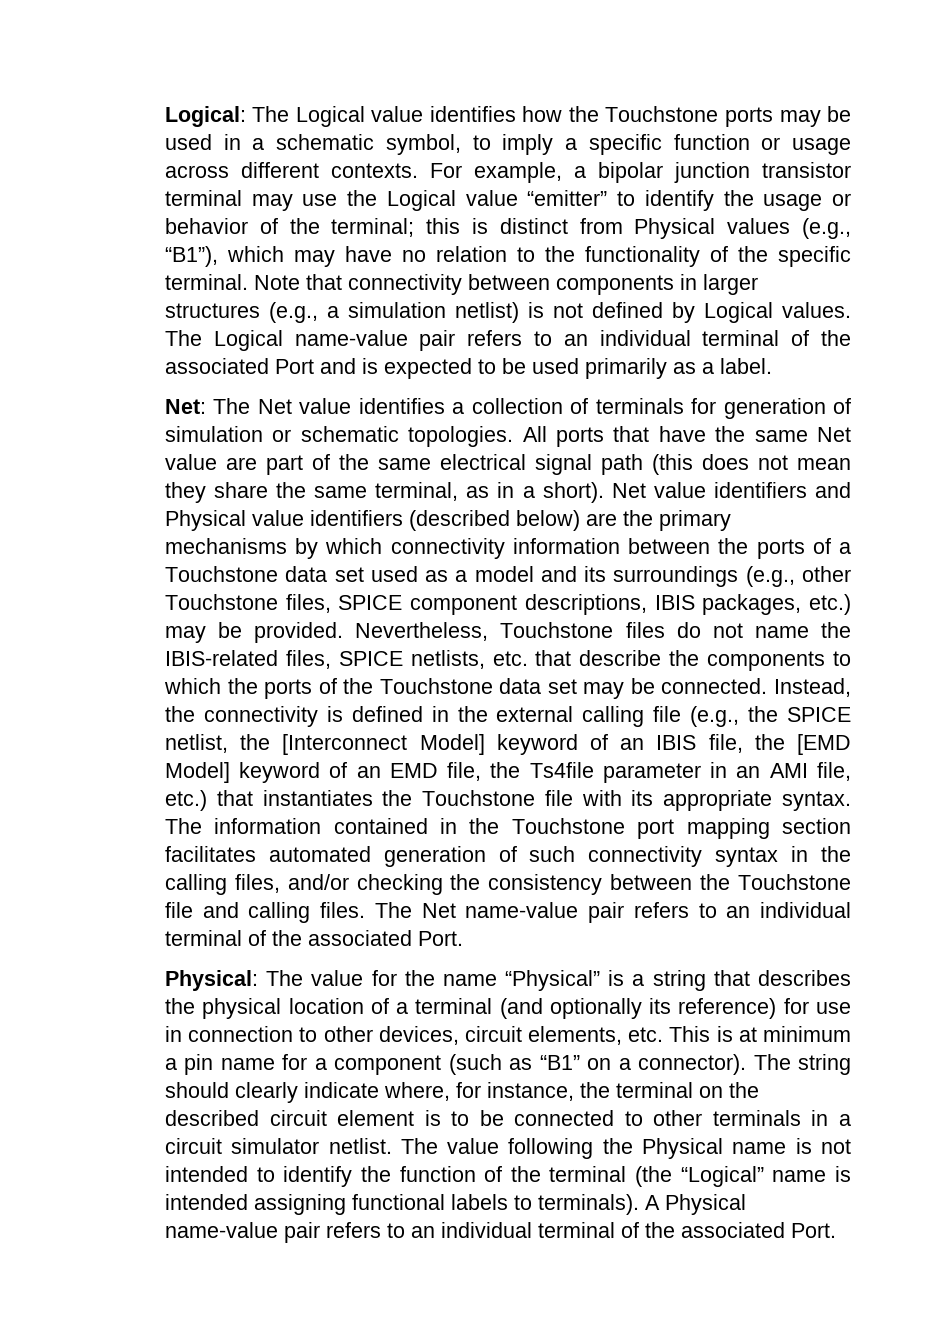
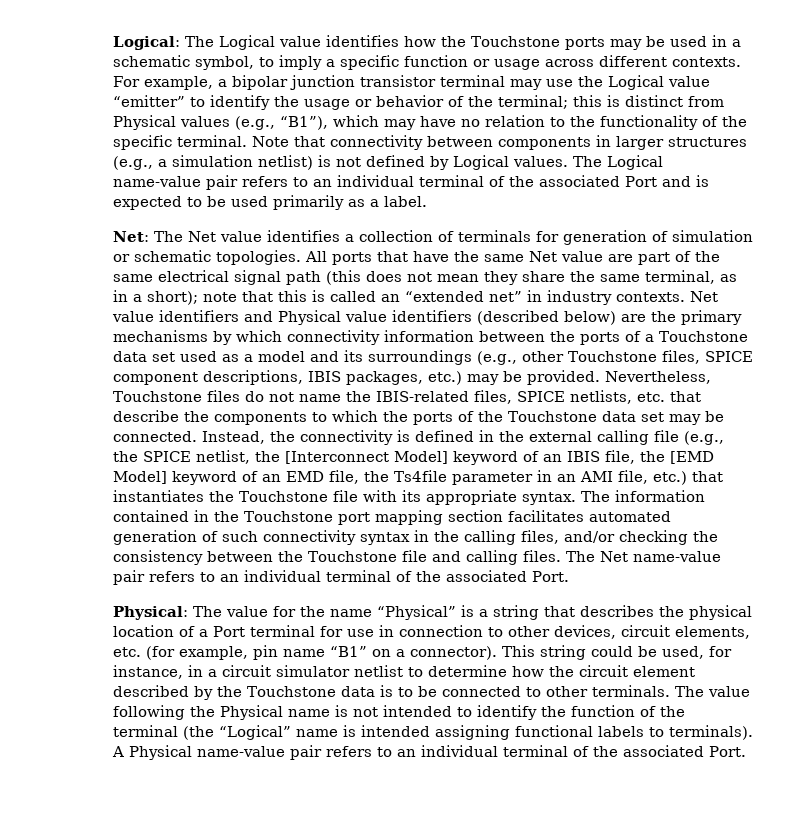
[542,482,604,503] short). -> [147,290,686,305] short); note that this is called an “extended net” in industry contexts.
[415,998,777,1019] terminal (and optionally its reference) -> [213,625,316,637] Port terminal
[669,1026,852,1042] [164,1054,852,1075] [164,1082,759,1103] [164,1110,415,1126] This is at minimum a pin name for a component (such as “B1” on a connector). The string should clearly indicate where, for instance, the terminal on the described circuit element -> [146,645,733,660] [113,665,696,679] [113,685,376,700] (for example, pin name “B1” on a connector). This string could be used, for instance, in a circuit simulator netlist to determine how the circuit element described by the Touchstone data
[712,1110,852,1126] [164,1138,392,1154] terminals in a circuit simulator netlist. -> [592,685,671,697] terminals.

